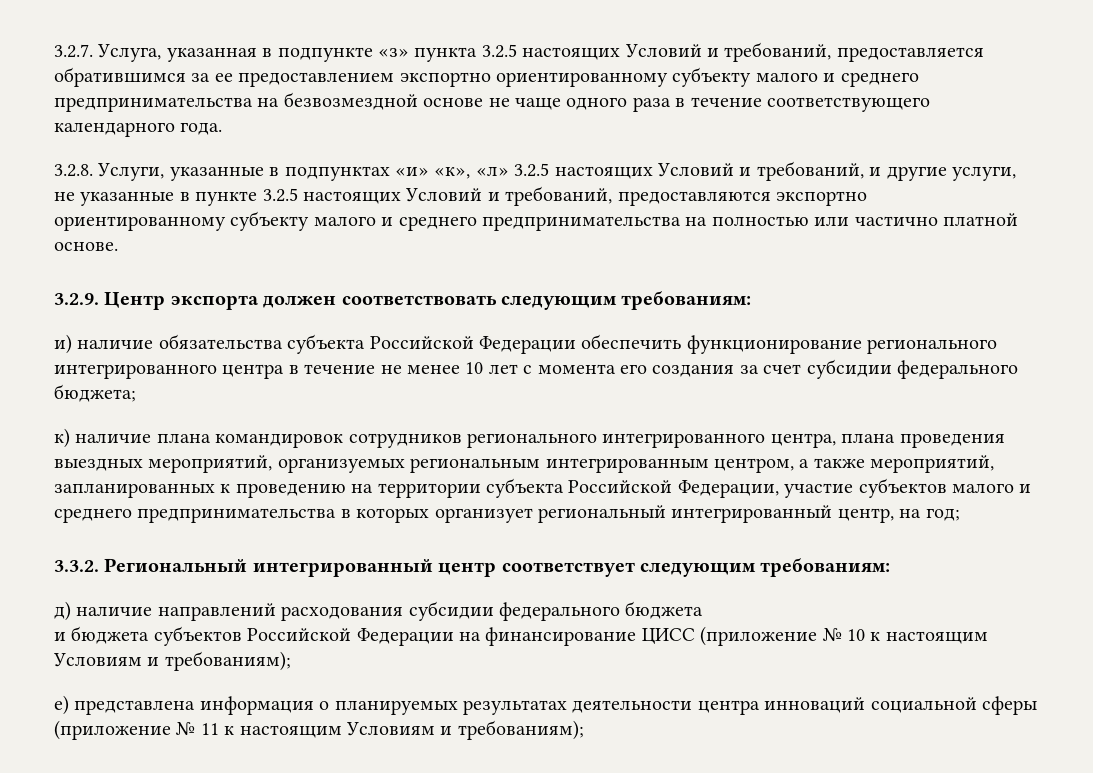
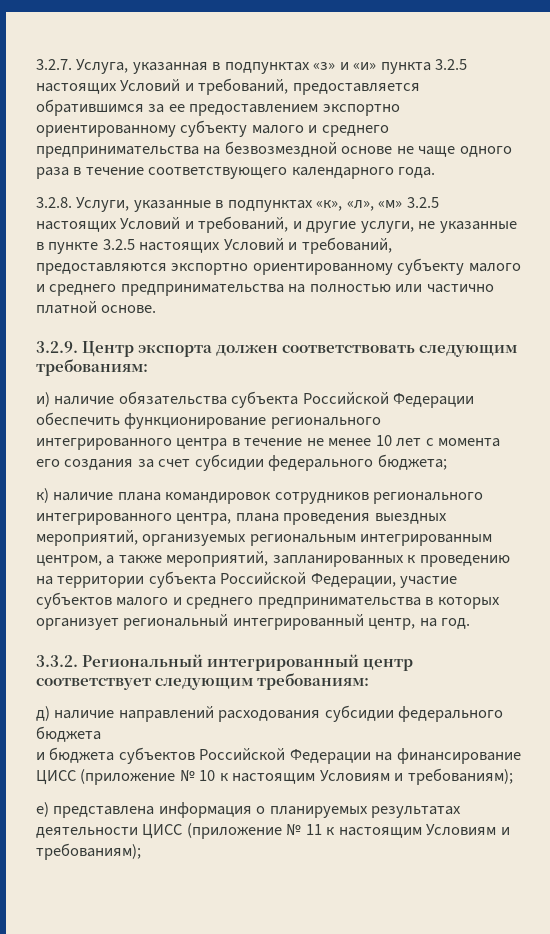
[277,47,409,62] подпункте «з» -> [224,62,377,74] подпунктах «з» и «и»
[395,166,509,179] «и» «к», «л» -> [316,200,403,211] «к», «л», «м»
[925,508,960,521] год; -> [441,618,471,629] год.
[697,696,1037,715] центра инноваций социальной сферы -> [142,824,183,839] ЦИСС

